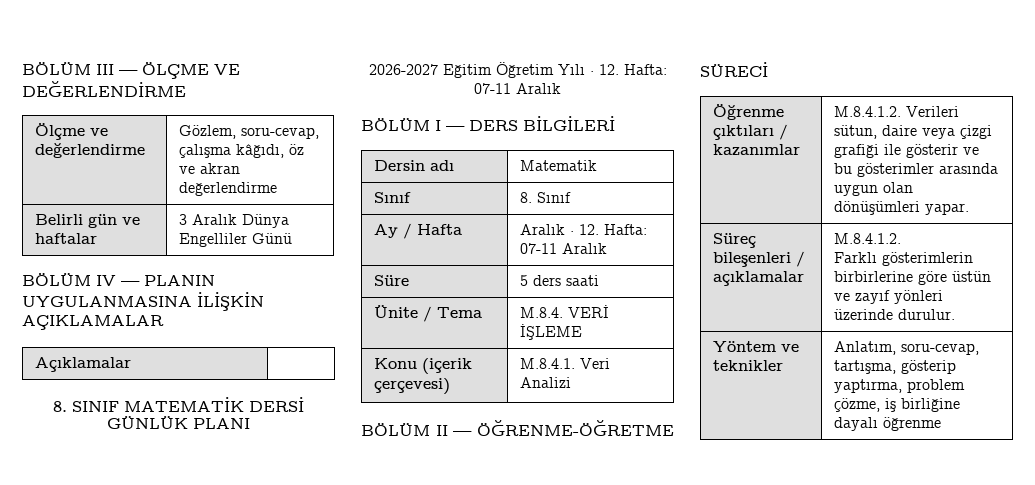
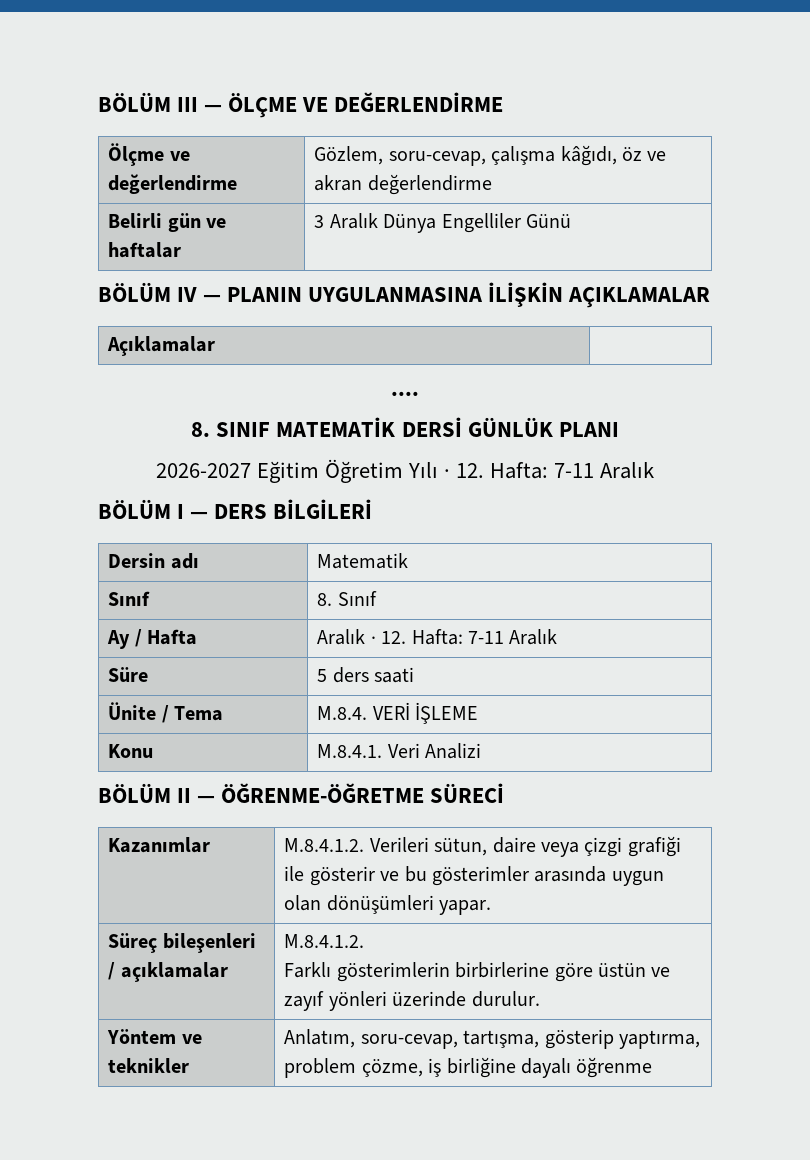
(131, 364) none -> [391,391,419,396] // ....
[474,83,511,94] 07-11 -> [554,463,595,478] 7-11
[519,243,557,254] 07-11 -> [467,631,504,644] 7-11
[421,358,472,374] [373,378,450,395] (içerik çerçevesi) -> (154, 751) none
[712,104,784,120] [712,124,788,140] [712,144,800,156] Öğrenme çıktıları / kazanımlar -> [108,837,211,853] Kazanımlar

